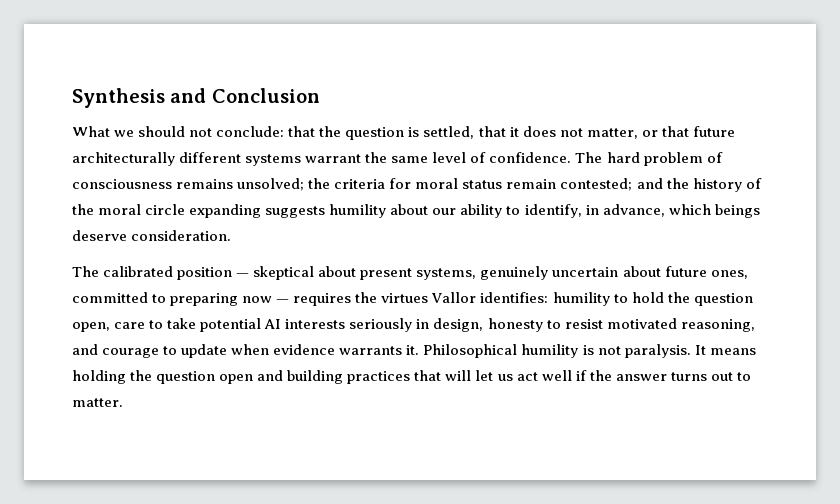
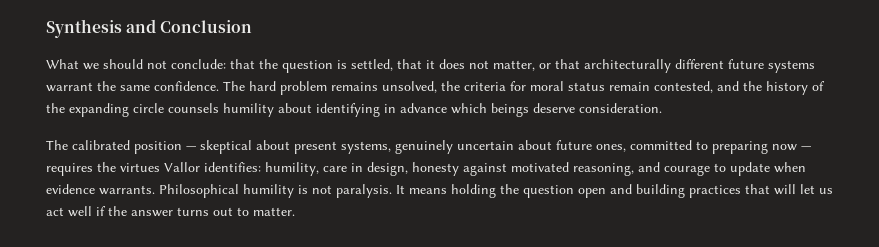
[692,126,735,137] future -> (580, 64) none
(242, 157) none -> [728,59,764,69] future
[432,152,487,163] level of -> (150, 88) none
[706,152,723,163] [72,178,305,191] of consciousness remains unsolved; -> [331,81,437,93] remains unsolved,
[560,178,633,191] contested; -> [654,81,713,93] contested,
[98,204,665,218] moral circle expanding suggests humility about our ability to identify, in advance, -> [69,103,447,117] expanding circle counsels humility about identifying in advance
[552,292,753,306] [72,318,413,332] humility to hold the question open, care to take potential AI interests seriously -> [265,162,347,176] humility, care
[546,319,603,329] to resist -> [463,163,507,176] against
[339,345,420,355] warrants it. -> [99,185,155,195] warrants.

